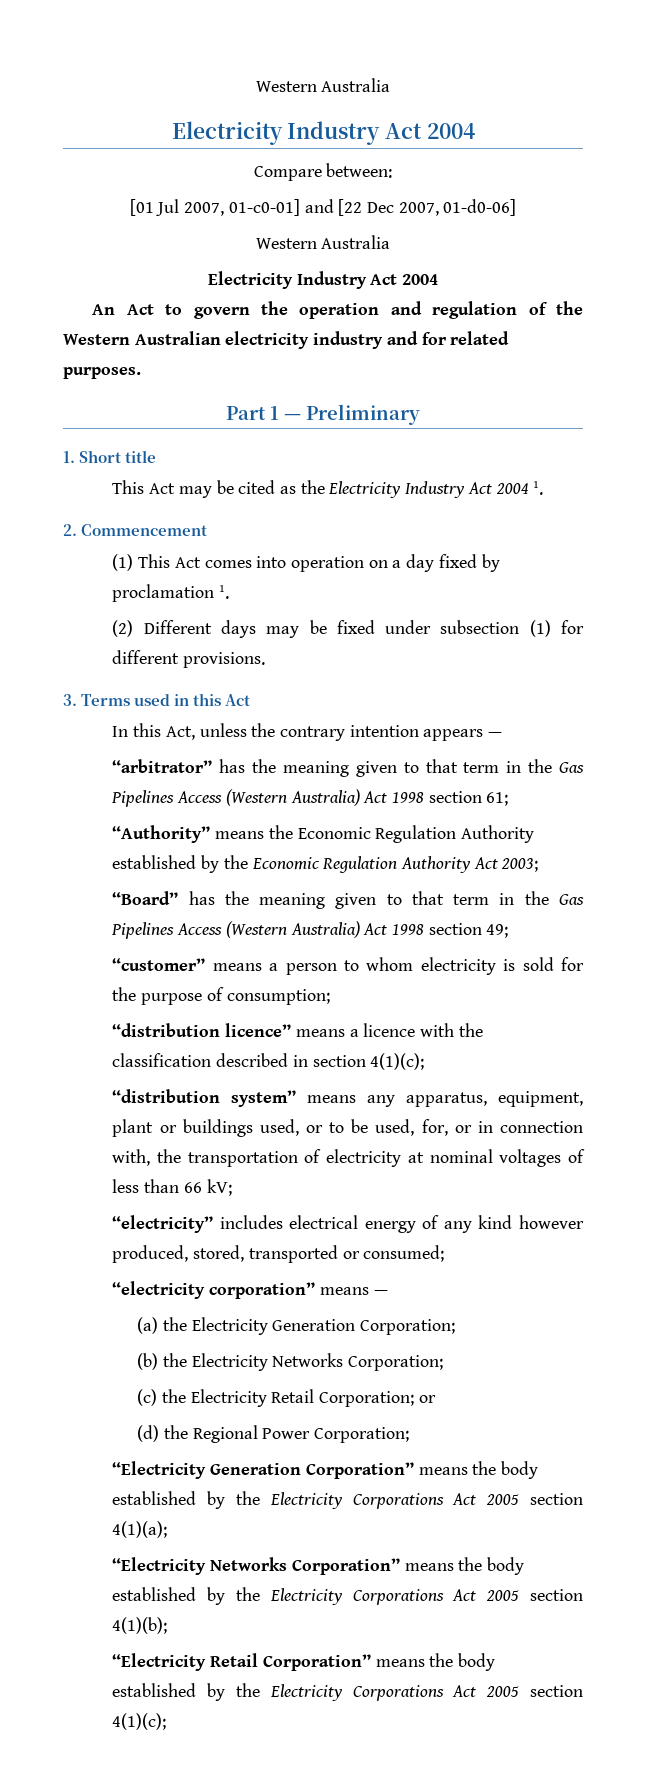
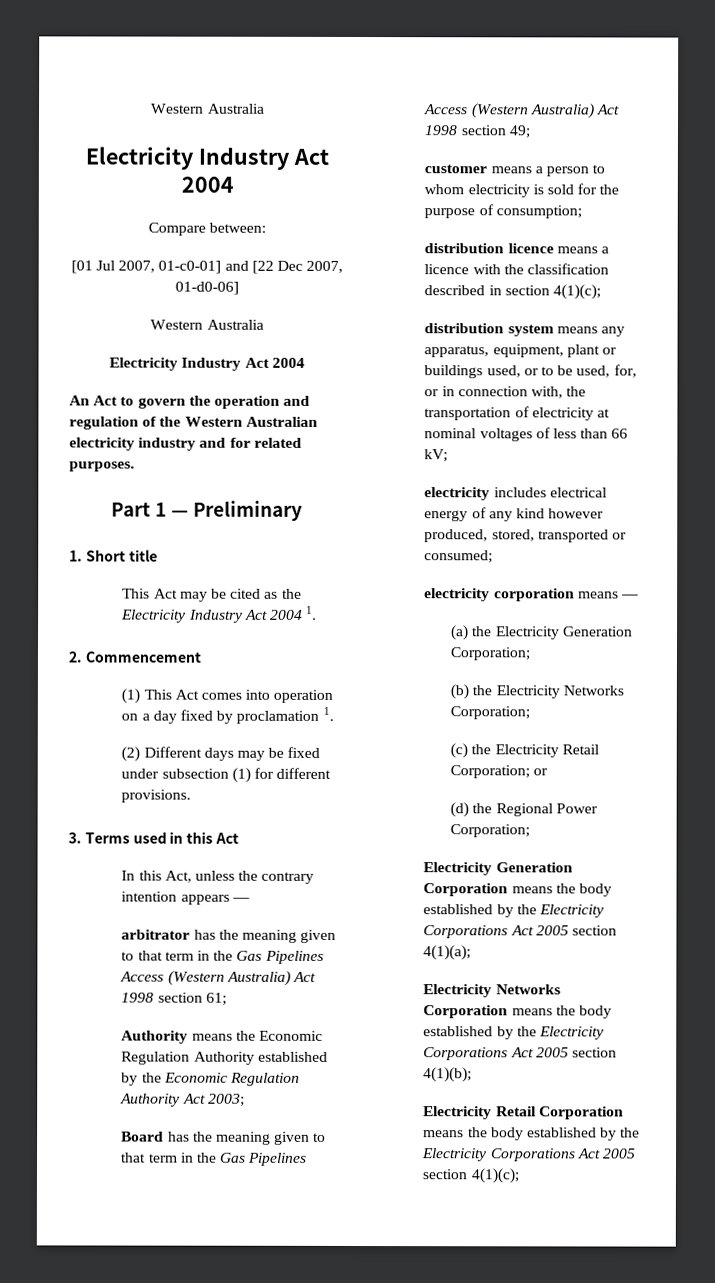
[112,759,213,773] “arbitrator” -> [121,929,191,940] arbitrator
[112,825,211,843] “Authority” -> [121,1030,189,1044] Authority
[112,891,179,905] “Board” -> [121,1131,165,1142] Board
[112,958,206,971] “customer” -> [424,164,488,174] customer
[112,1023,292,1037] “distribution licence” -> [424,243,554,254] distribution licence
[112,1089,297,1107] “distribution system” -> [424,323,554,337] distribution system
[112,1215,214,1233] “electricity” -> [424,487,491,501] electricity
[112,1281,316,1299] “electricity corporation” -> [424,588,575,602] electricity corporation
[112,1461,414,1479] “Electricity Generation Corporation” -> [423,862,573,876] [423,883,509,897] Electricity Generation Corporation
[112,1557,400,1575] “Electricity Networks Corporation” -> [423,984,561,998] [423,1005,509,1019] Electricity Networks Corporation
[112,1653,371,1671] “Electricity Retail Corporation” -> [423,1106,624,1120] Electricity Retail Corporation

